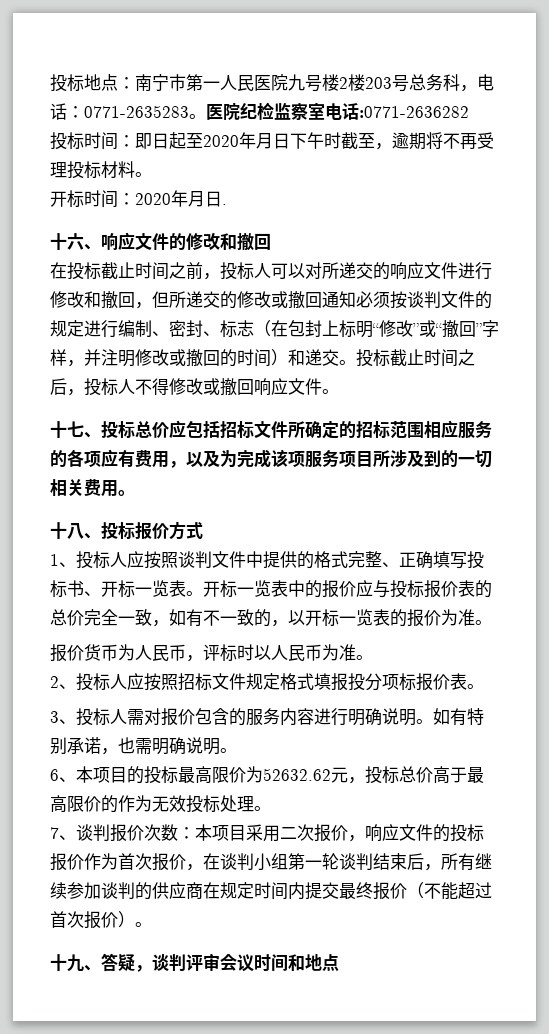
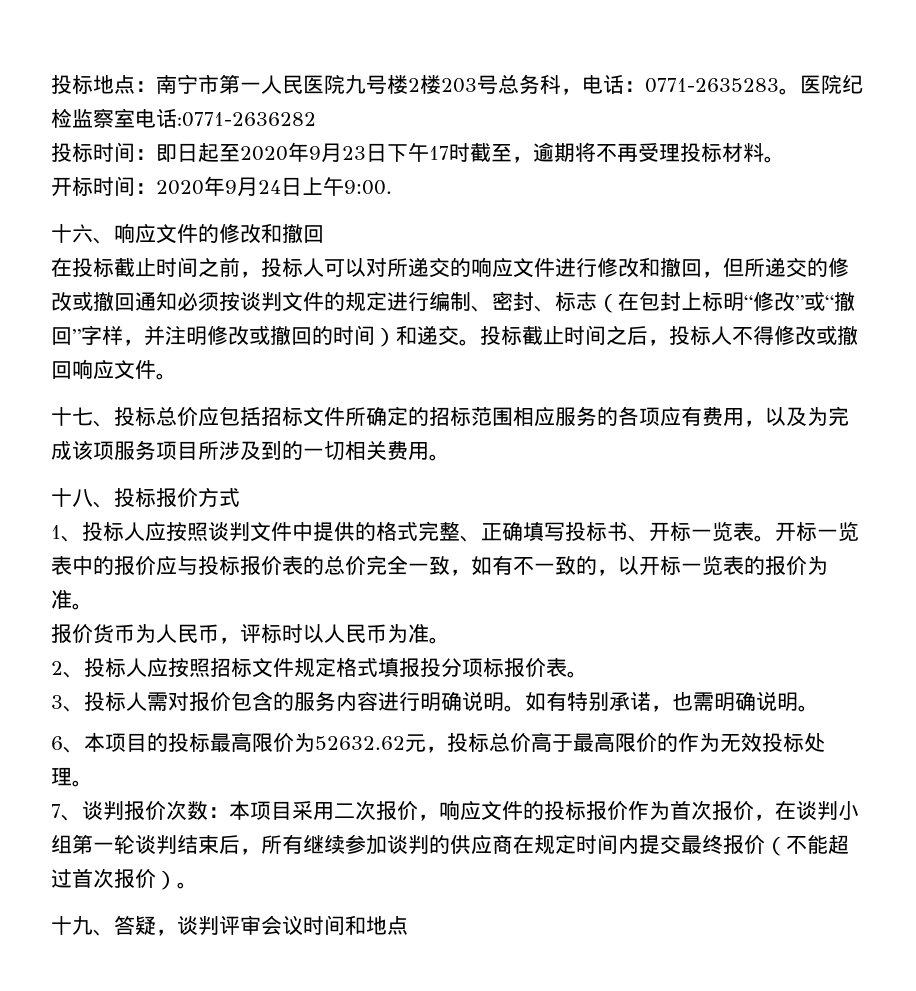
[256,132,324,149] 月日下午 -> [309,143,449,162] 9月23日下午17
[188,191,227,207] 月日. -> [225,177,392,196] 9月24日上午9:00.

